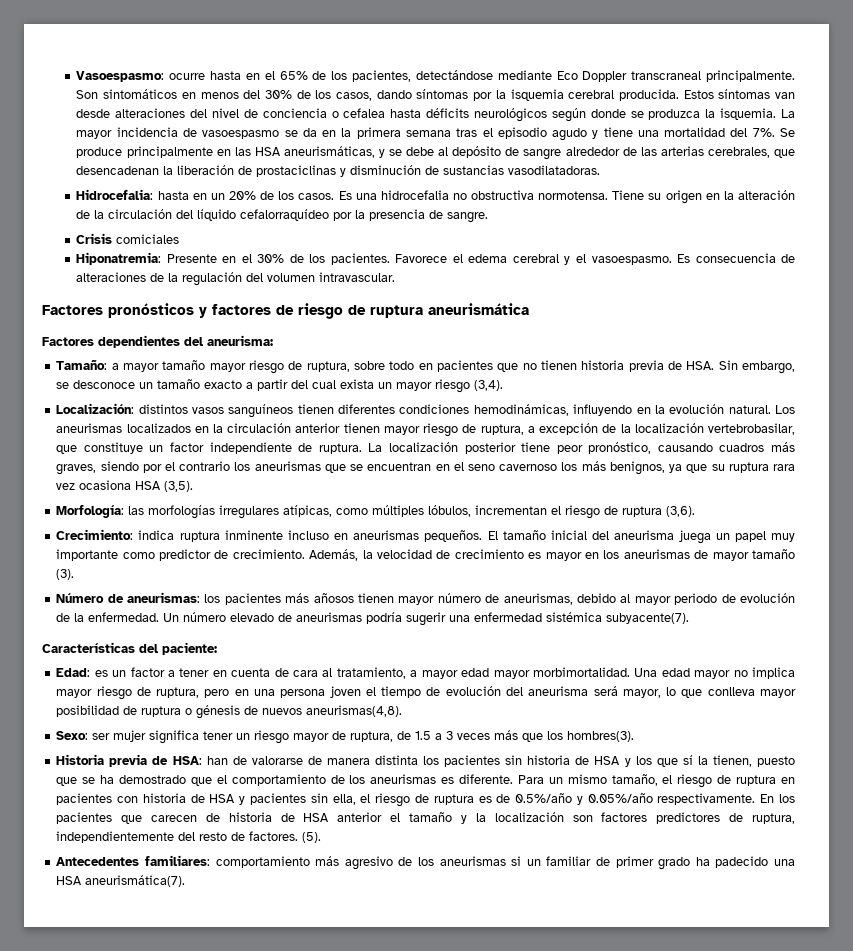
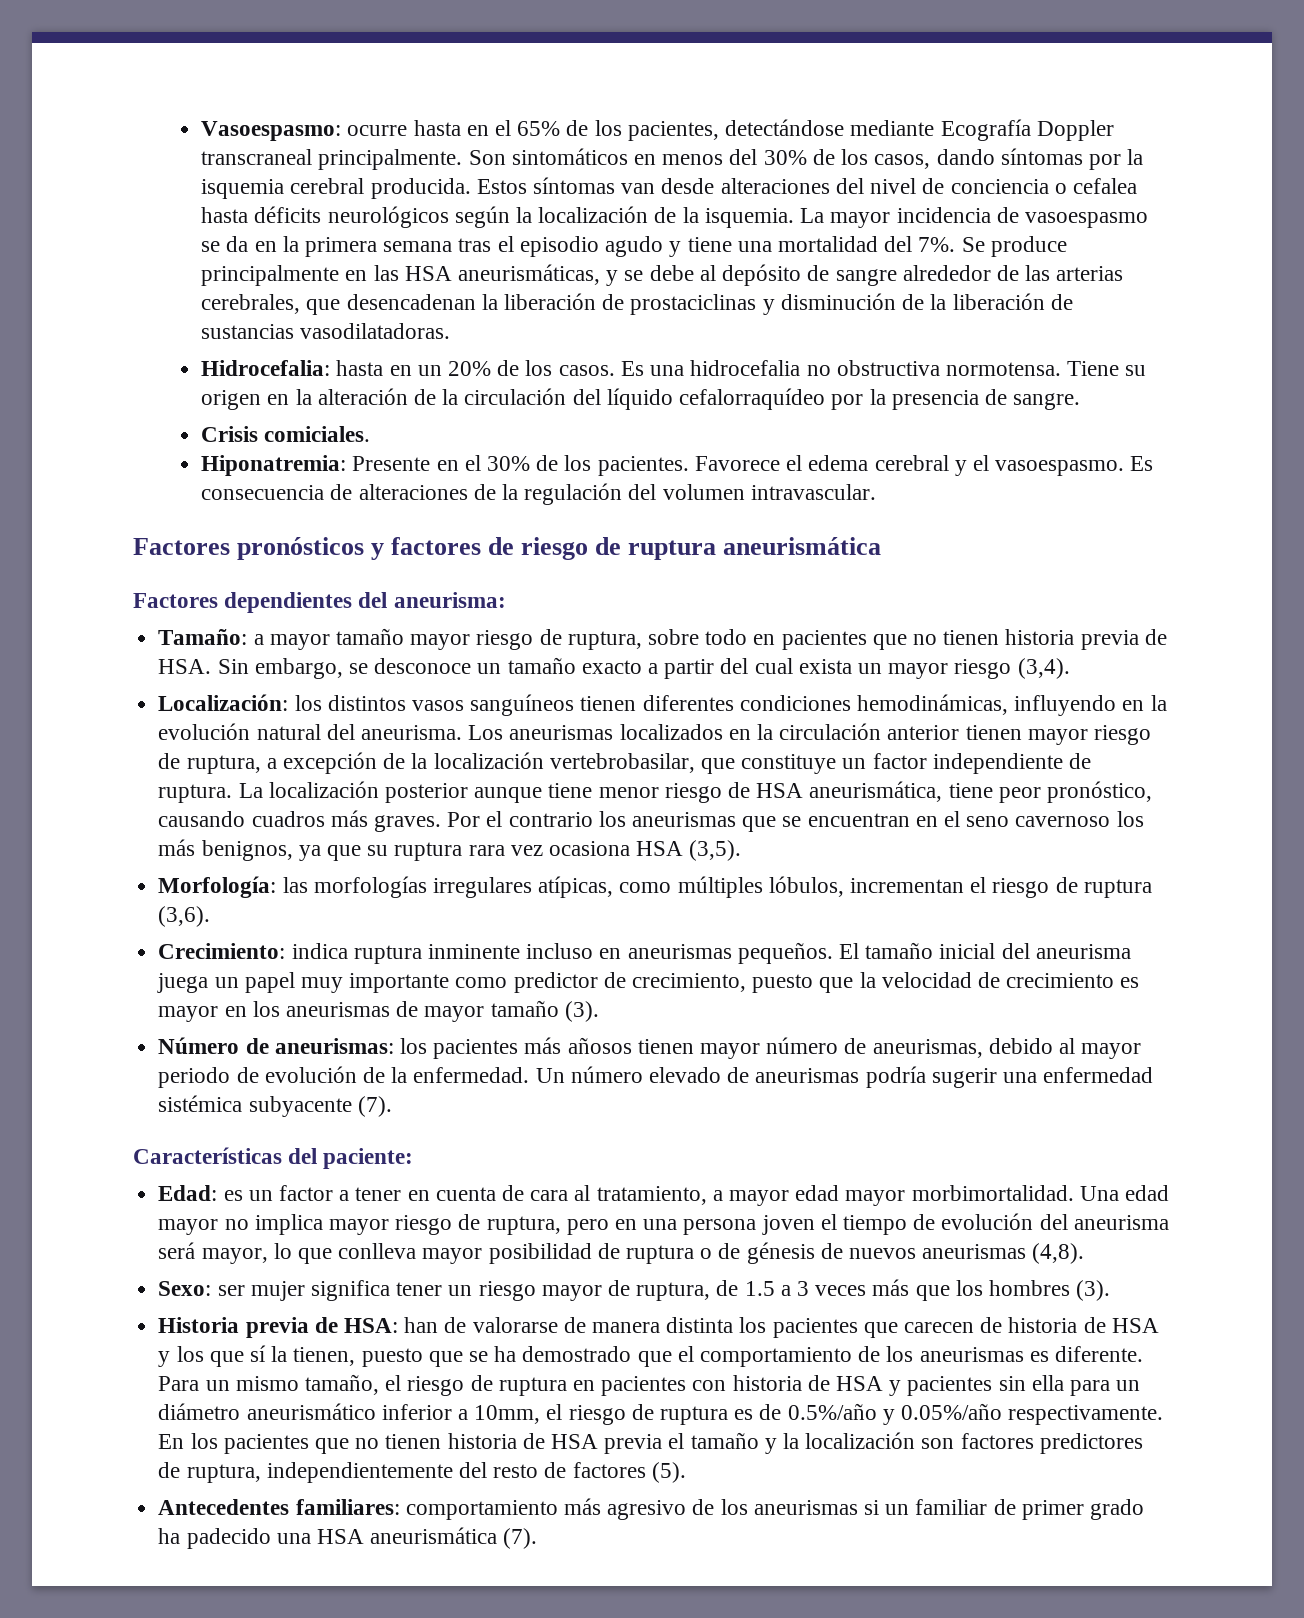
[556,71,578,80] Eco -> [940,119,1031,141] Ecografía
[590,109,701,120] donde se produzca -> [516,206,677,223] la localización de
(440, 170) none -> [930,293,1073,310] la liberación de
[116,234,180,244] comiciales -> [264,426,371,442] comiciales.
(135, 408) none -> [294,695,322,711] los
[728,405,771,414] natural. -> [256,724,462,740] natural del aneurisma.
(516, 448) none -> [474,781,943,803] aunque tiene menor riesgo de HSA aneurismática,
[56,461,162,475] graves, siendo por -> [373,812,481,832] graves. Por
[232,549,359,561] crecimiento. Además, -> [631,973,854,993] crecimiento, puesto que
[606,613,690,624] subyacente(7). -> [248,1096,392,1117] subyacente (7).
(193, 711) none -> [718,1243,741,1259] de
[306,705,403,717] aneurismas(4,8). -> [922,1243,1085,1264] aneurismas (4,8).
[567,731,635,742] hombres(3). -> [989,1280,1111,1301] hombres (3).
[505,755,523,765] sin -> [863,1317,1003,1338] que carecen de
[332,794,356,805] ella, -> [1031,1375,1141,1396] [158,1403,541,1424] ella para un diámetro aneurismático inferior a 10mm,
[151,812,383,822] carecen de historia de HSA anterior -> [355,1433,663,1454] no tienen historia de HSA previa
[249,831,299,841] factores. -> [572,1462,646,1478] factores
[85,875,186,887] aneurismática(7). -> [370,1527,538,1549] aneurismática (7).

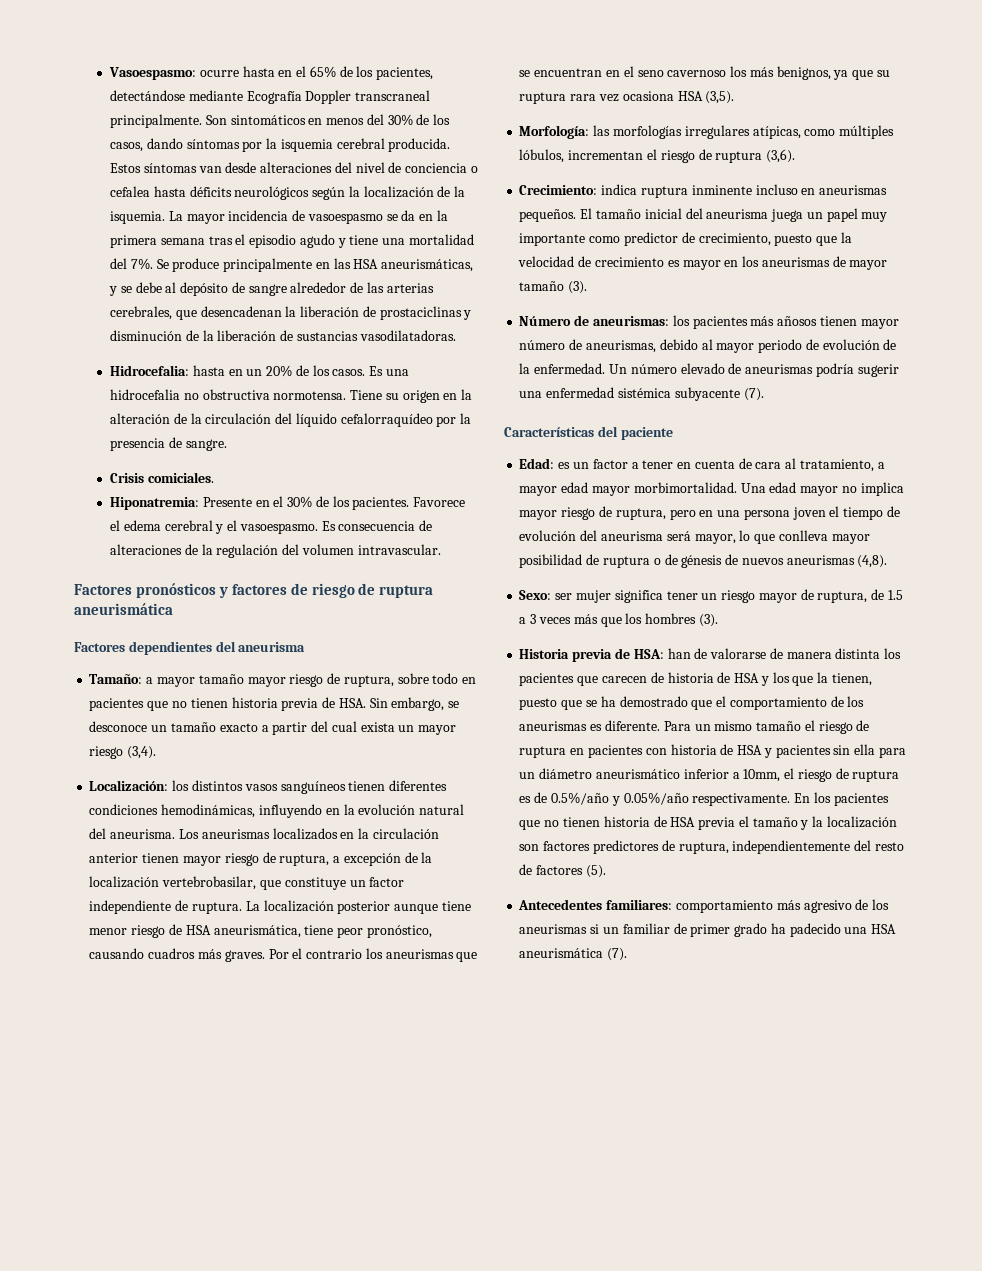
[393,592,506,608] aneurisma: -> [238,642,306,652] aneurisma
[323,1148,414,1169] paciente: -> [620,427,673,440] paciente
[249,1345,266,1362] sí -> (814, 681) none
[304,1374,379,1395] tamaño, -> [756,721,802,731] tamaño

